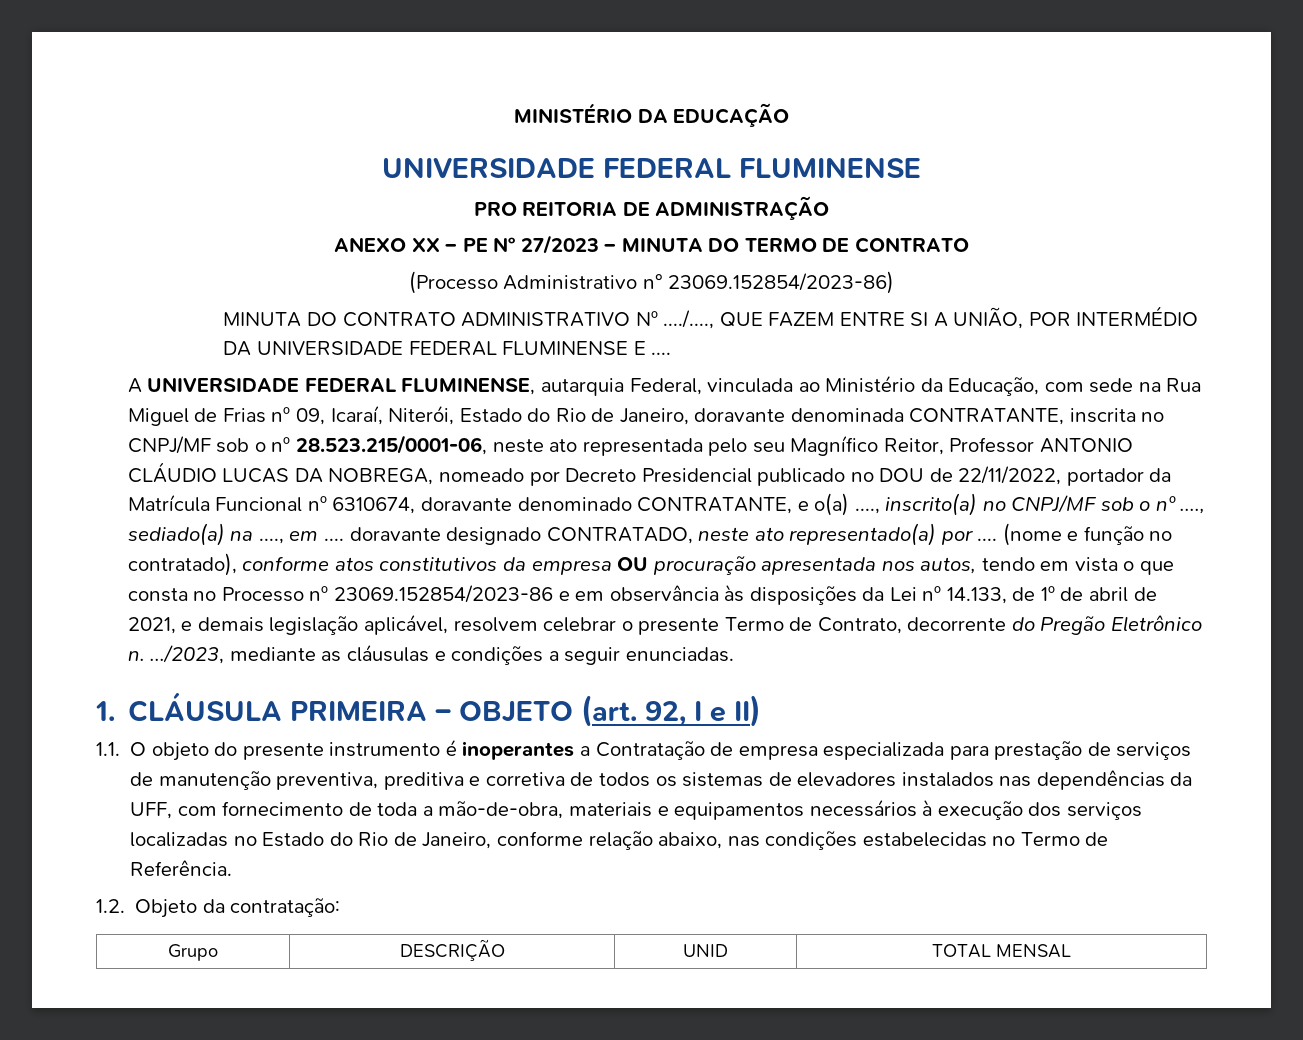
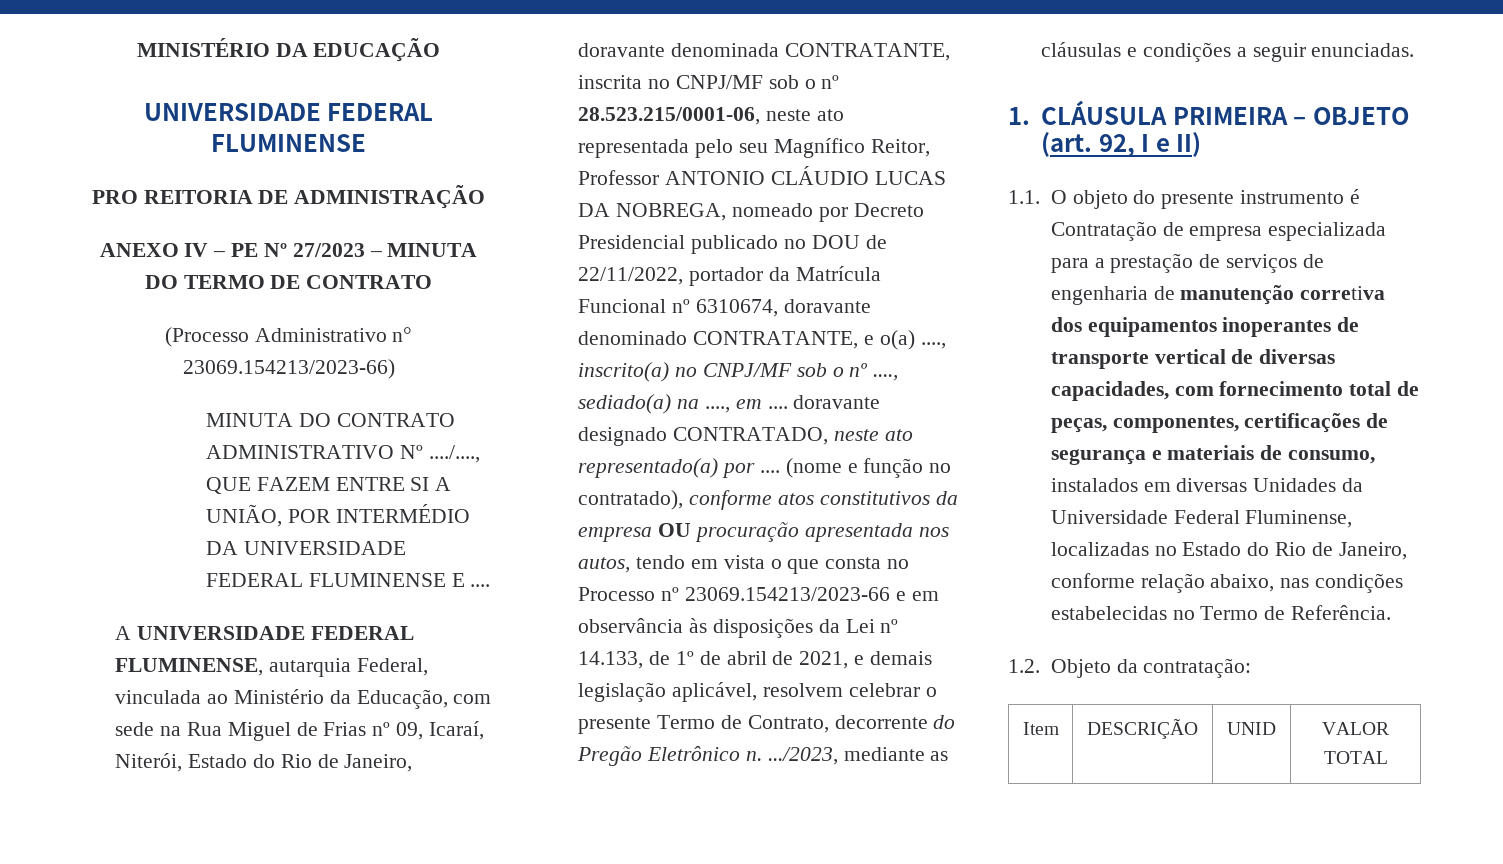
[411,238,440,252] XX -> [184,243,209,257] IV
[668,271,895,294] 23069.152854/2023-86) -> [182,359,395,379] 23069.154213/2023-66)
[334,585,554,603] 23069.152854/2023-86 -> [684,587,890,601] 23069.154213/2023-66
[462,741,590,760] inoperantes a -> (1360, 196) none
(989, 752) none -> [1094,258,1105,268] a
[158,770,1193,790] [130,799,1142,820] manutenção preventiva, preditiva e corretiva de todos os sistemas de elevadores instalados nas dependências da UFF, com fornecimento de toda a mão-de-obra, materiais e equipamentos necessários à execução dos serviços -> [1050,285,1386,305] [1050,317,1360,337] [1050,349,1336,369] [1050,381,1419,401] [1050,413,1389,433] [1050,445,1375,465] [1050,478,1363,492] [1050,510,1353,528] engenharia de manutenção corretiva dos equipamentos inoperantes de transporte vertical de diversas capacidades, com fornecimento total de peças, componentes, certificações de segurança e materiais de consumo, instalados em diversas Unidades da Universidade Federal Fluminense,
[168,944,218,961] Grupo -> [1022,722,1059,735] Item
[932,944,1071,958] TOTAL MENSAL -> [1322,722,1389,735] [1323,751,1388,764] VALOR TOTAL

